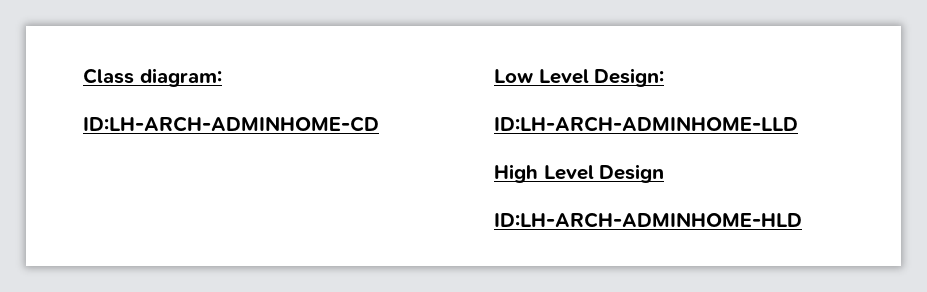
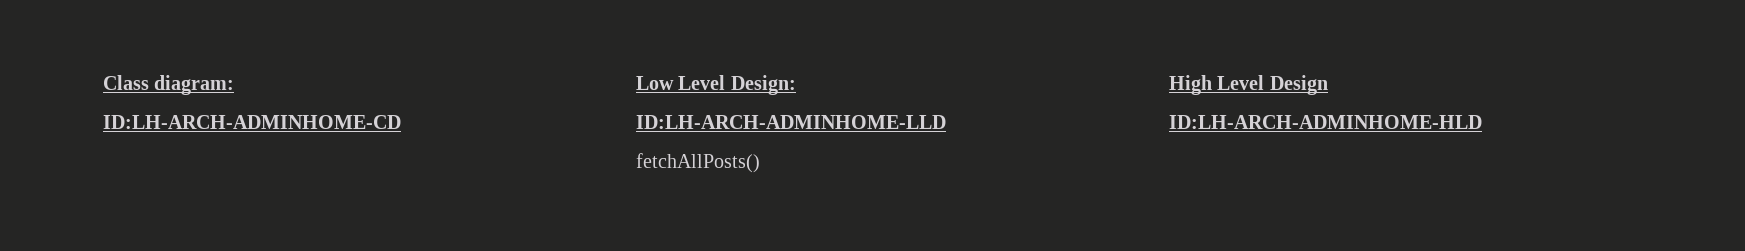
(798, 124) none -> [636,153,760,173] // fetchAllPosts()

